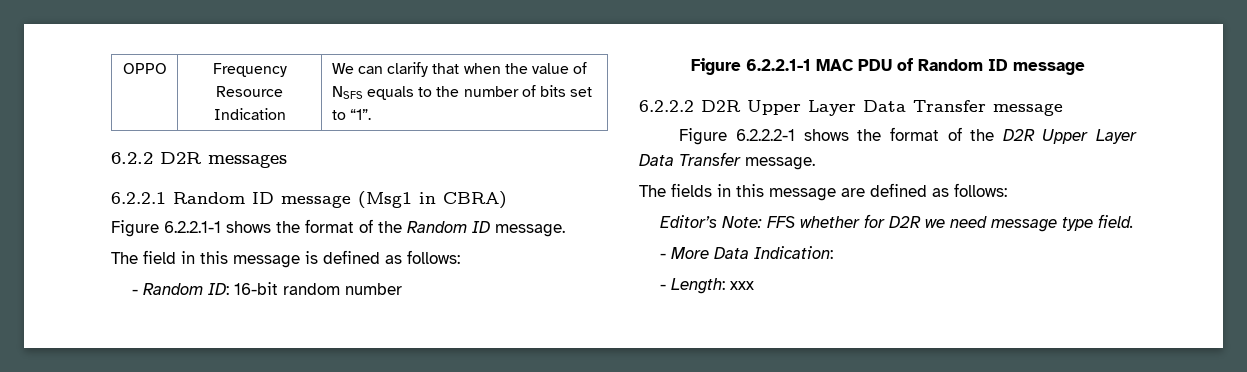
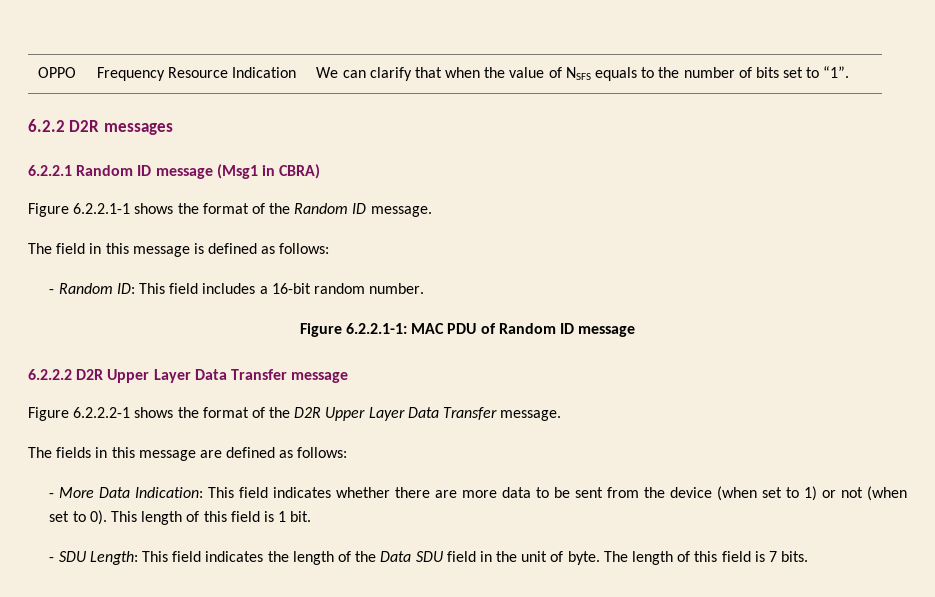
(229, 289) none -> [139,283,268,294] This field includes a
[344,283,402,295] [690,58,811,75] number // Figure 6.2.2.1-1 -> [369,283,425,294] [299,323,408,337] number. // Figure 6.2.2.1-1:
[659,214,1134,232] [659,246,833,259] [659,278,754,294] Editor’s Note: FFS whether for D2R we need message type field. // - More Data Indication: // - Length: xxx -> [49,486,908,501] [49,510,312,525] [49,551,809,565] - More Data Indication: This field indicates whether there are more data to be sent from the device (when set to 1) or not (when set to 0). This length of this field is 1 bit. // - SDU Length: This field indicates the length of the Data SDU field in the unit of byte. The length of this field is 7 bits.

